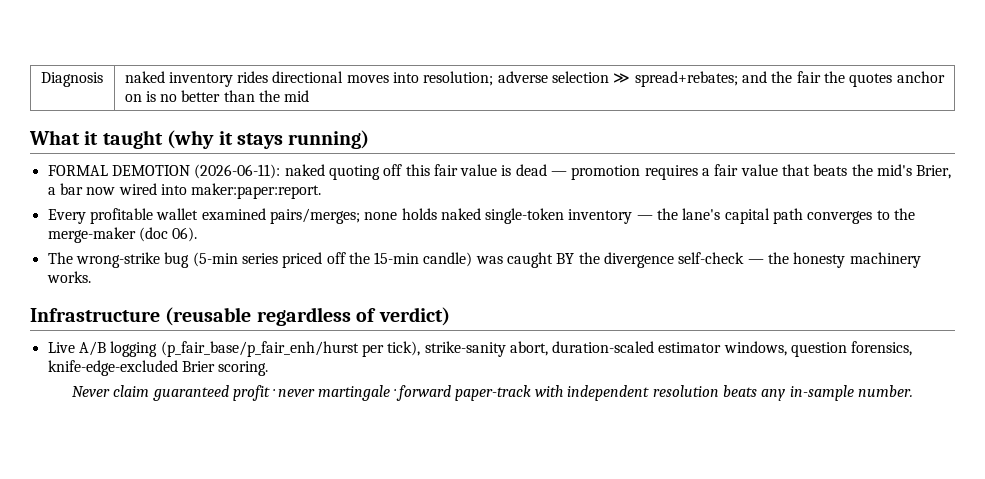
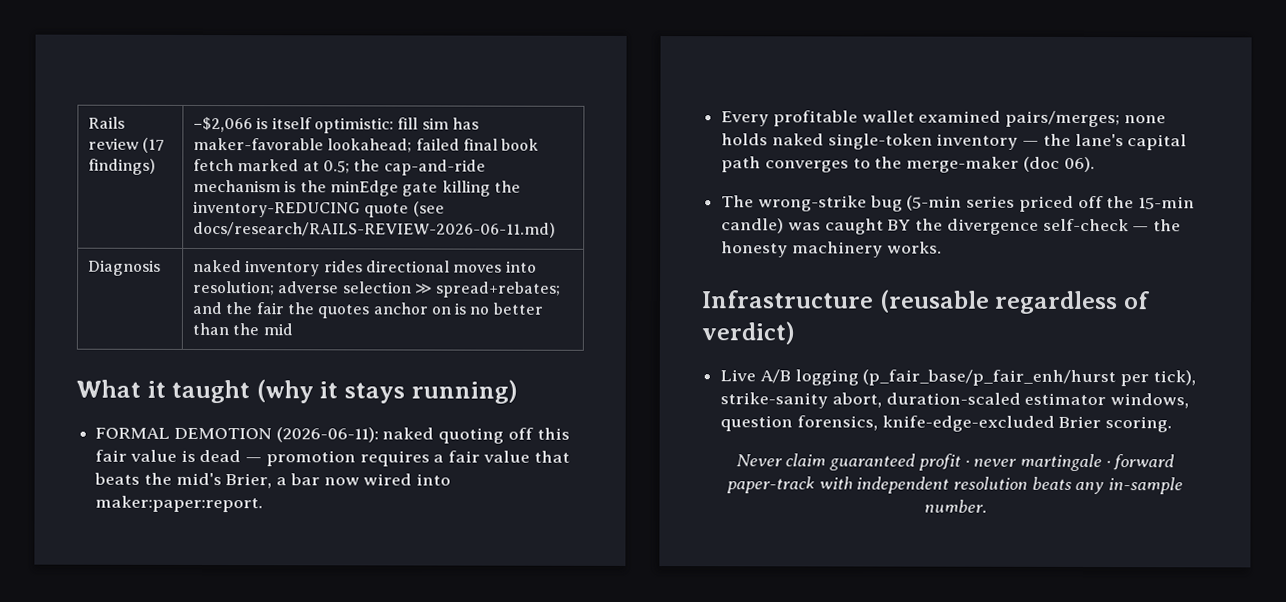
(40, 79) none -> [87,116,125,129] [87,137,166,153] [87,158,156,175] [192,116,479,134] [192,137,540,153] [192,158,486,176] [192,179,521,197] [192,200,445,218] [192,221,556,238] Rails review (17 findings) | −$2,066 is itself optimistic: fill sim has maker-favorable lookahead; failed final book fetch marked at 0.5; the cap-and-ride mechanism is the minEdge gate killing the inventory-REDUCING quote (see docs/research/RAILS-REVIEW-2026-06-11.md) //

